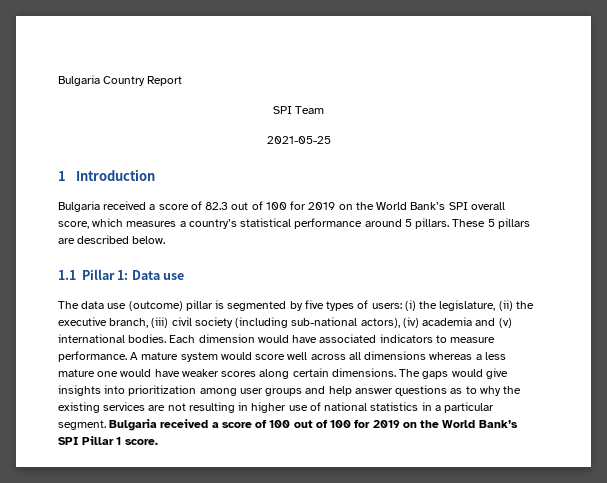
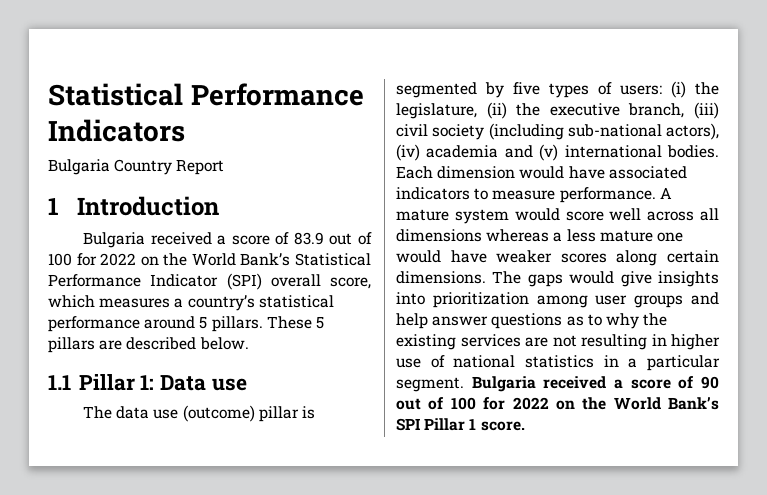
(58, 80) none -> [48,83,364,106] [48,119,185,142] Statistical Performance Indicators //
[272,106,325,114] [266,136,331,144] // SPI Team // 2021-05-25 -> (225, 167) none
[205,201,468,210] 82.3 out of 100 for 2019 on the World Bank’s SPI -> [293,232,373,245] [48,253,371,266] [48,273,262,290] 83.9 out of 100 for 2022 on the World Bank’s Statistical Performance Indicator (SPI)
[269,419,400,428] 100 out of 100 for 2019 -> [701,376,719,389] [396,397,549,410] 90 out of 100 for 2022

